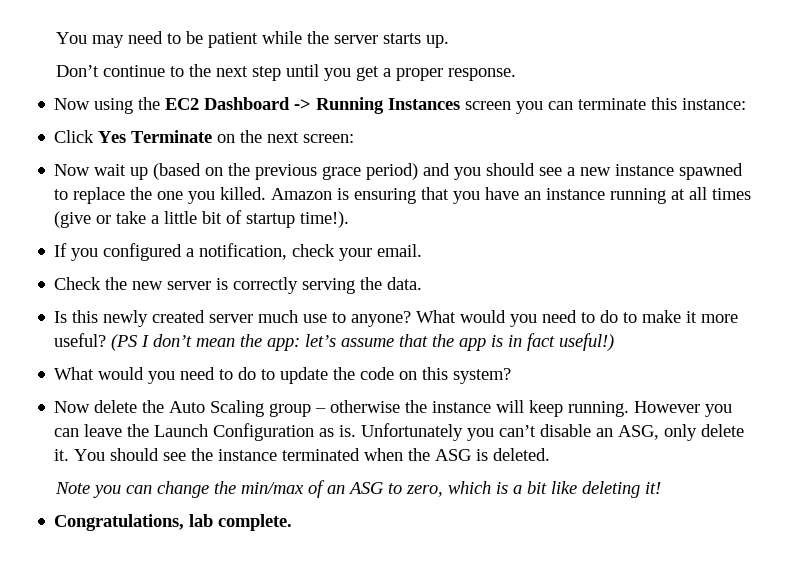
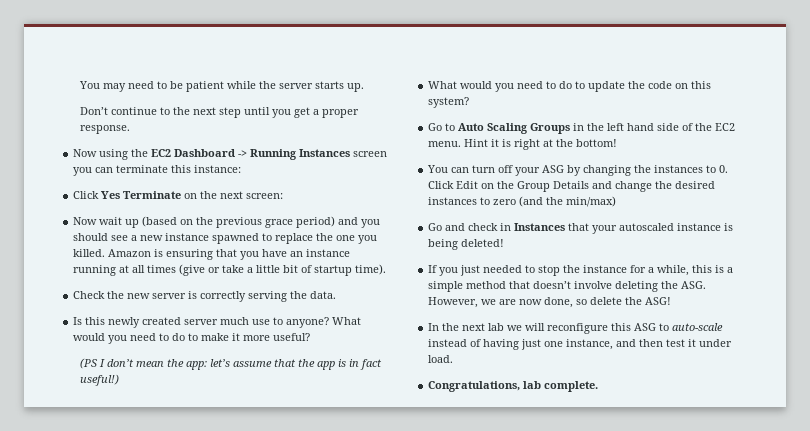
[300,211,350,228] [54,243,423,261] time!). // If you configured a notification, check your email. -> [355,264,387,275] time).
(107, 340) none -> (311, 337) //
[54,400,733,417] [54,423,745,441] [54,448,551,461] [55,480,662,498] Now delete the Auto Scaling group – otherwise the instance will keep running. However you can leave the Launch Configuration as is. Unfortunately you can’t disable an ASG, only delete it. You should see the instance terminated when the ASG is deleted. // Note you can change the min/max of an ASG to zero, which is a bit like deleting it! -> [428,123,736,134] [428,139,618,150] [427,165,729,176] [428,181,716,192] [428,196,617,207] [428,223,734,234] [428,239,505,250] [428,265,734,276] [428,281,707,292] [428,297,672,308] [428,323,724,334] [428,339,733,350] [428,355,454,363] Go to Auto Scaling Groups in the left hand side of the EC2 menu. Hint it is right at the bottom! // You can turn off your ASG by changing the instances to 0. Click Edit on the Group Details and change the desired instances to zero (and the min/max) // Go and check in Instances that your autoscaled instance is being deleted! // If you just needed to stop the instance for a while, this is a simple method that doesn’t involve deleting the ASG. However, we are now done, so delete the ASG! // In the next lab we will reconfigure this ASG to auto-scale instead of having just one instance, and then test it under load.

